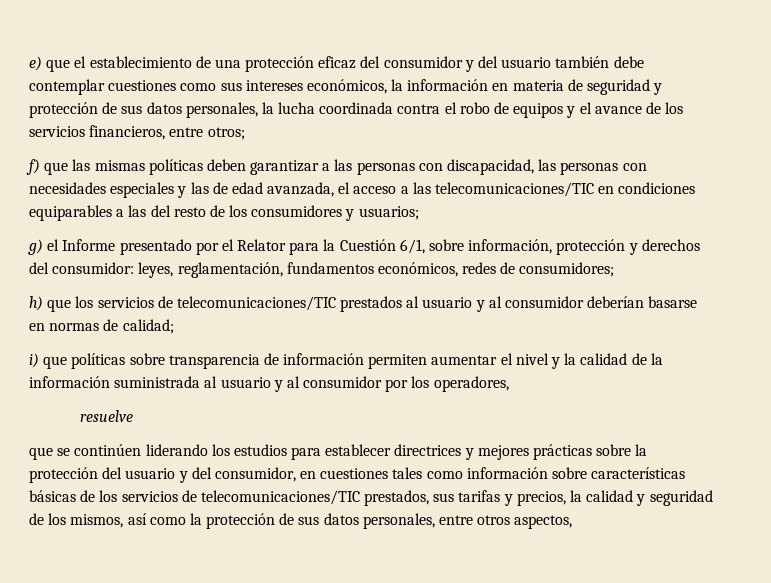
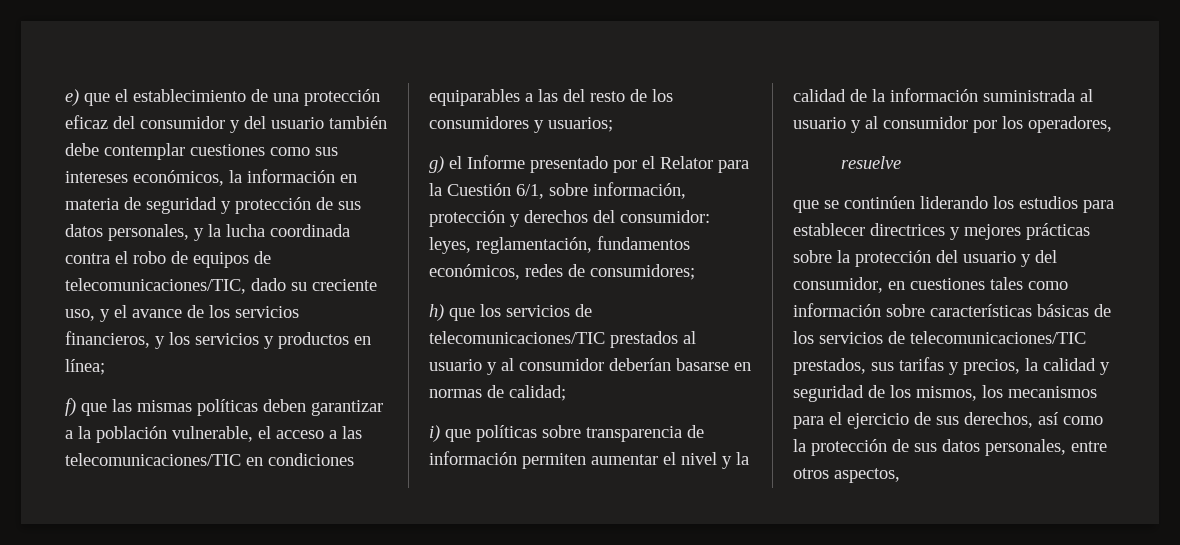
(258, 110) none -> [194,228,204,241] y
(564, 110) none -> [254,251,271,264] [65,278,377,294] [65,309,95,321] de telecomunicaciones/TIC, dado su creciente uso,
[169,127,245,140] entre otros; -> [155,332,371,349] [65,359,105,375] y los servicios y productos en línea;
[334,159,647,175] [29,182,335,198] las personas con discapacidad, las personas con necesidades especiales y las de edad avanzada, -> [78,426,253,443] la población vulnerable,
(124, 521) none -> [982,385,1097,398] [793,412,1033,429] los mecanismos para el ejercicio de sus derechos,

